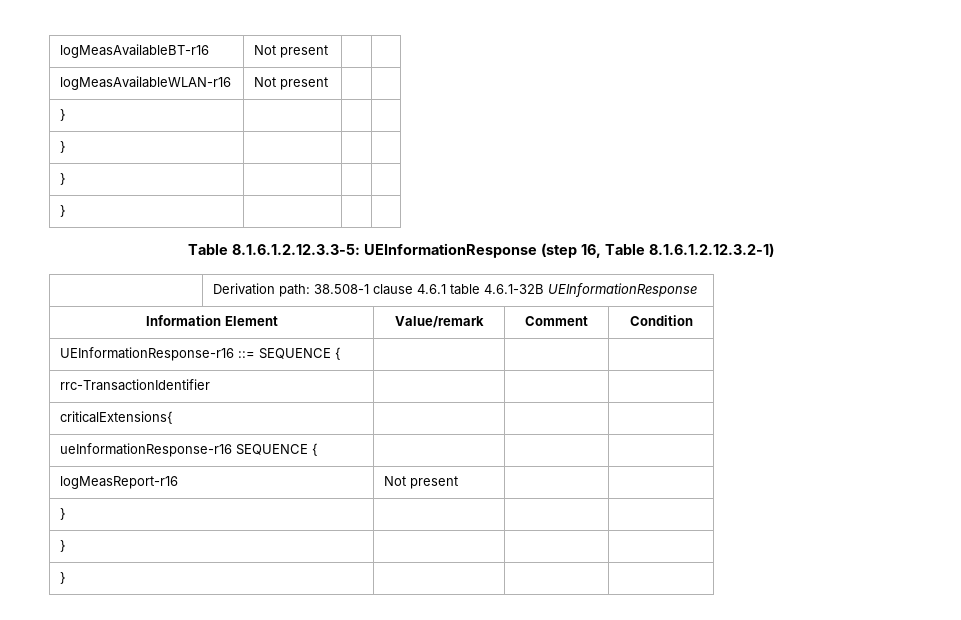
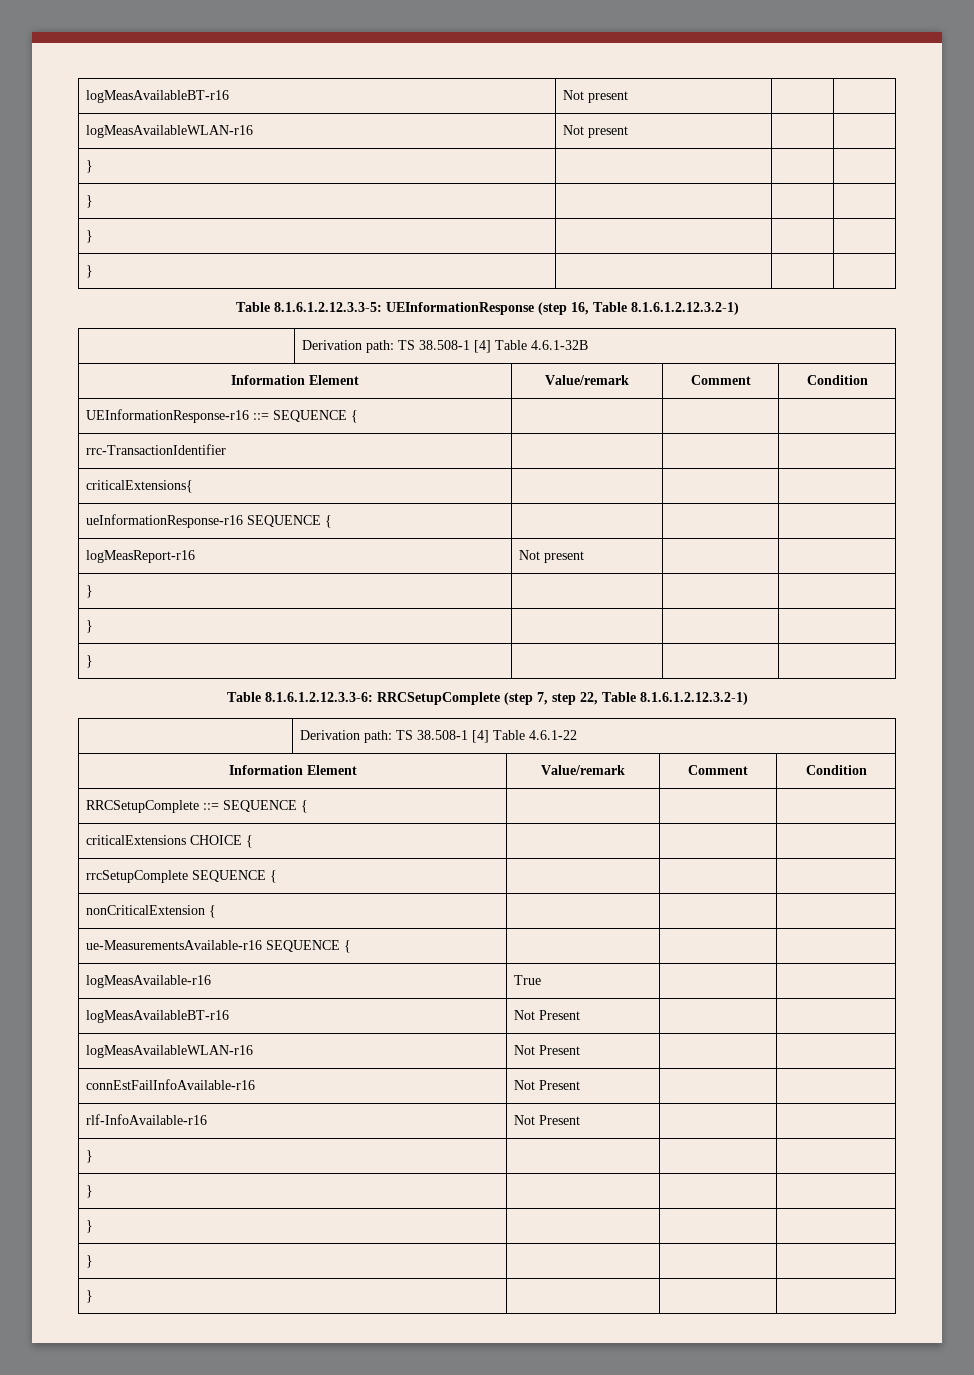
[314,284,481,295] 38.508-1 clause 4.6.1 table -> [398,340,528,353] TS 38.508-1 [4] Table
[548,283,698,297] UEInformationResponse -> (589, 345) none
(67, 578) none -> [226,692,748,705] [300,730,578,743] [228,765,357,775] [541,765,625,775] [688,765,748,775] [805,765,867,775] [86,800,309,813] [86,835,254,848] [86,870,278,883] [86,905,217,918] [86,940,352,953] [86,975,212,988] [514,975,542,985] [86,1010,230,1023] [514,1010,581,1020] [86,1045,254,1058] [514,1045,581,1055] [86,1079,256,1090] [514,1080,581,1090] [86,1114,208,1125] [514,1115,581,1125] [86,1150,94,1163] [86,1185,94,1198] [86,1220,94,1233] [86,1255,94,1268] [86,1290,94,1303] // Table 8.1.6.1.2.12.3.3-6: RRCSetupComplete (step 7, step 22, Table 8.1.6.1.2.12.3.2-1) // | Derivation path: TS 38.508-1 [4] Table 4.6.1-22 // Information Element | Value/remark | Comment | Condition // RRCSetupComplete ::= SEQUENCE { | | | // criticalExtensions CHOICE { | | | // rrcSetupComplete SEQUENCE { | | | // nonCriticalExtension { | | | // ue-MeasurementsAvailable-r16 SEQUENCE { | | | // logMeasAvailable-r16 | True | | // logMeasAvailableBT-r16 | Not Present | | // logMeasAvailableWLAN-r16 | Not Present | | // connEstFailInfoAvailable-r16 | Not Present | | // rlf-InfoAvailable-r16 | Not Present | | // } | | | // } | | | // } | | | // } | | | // } | | |

